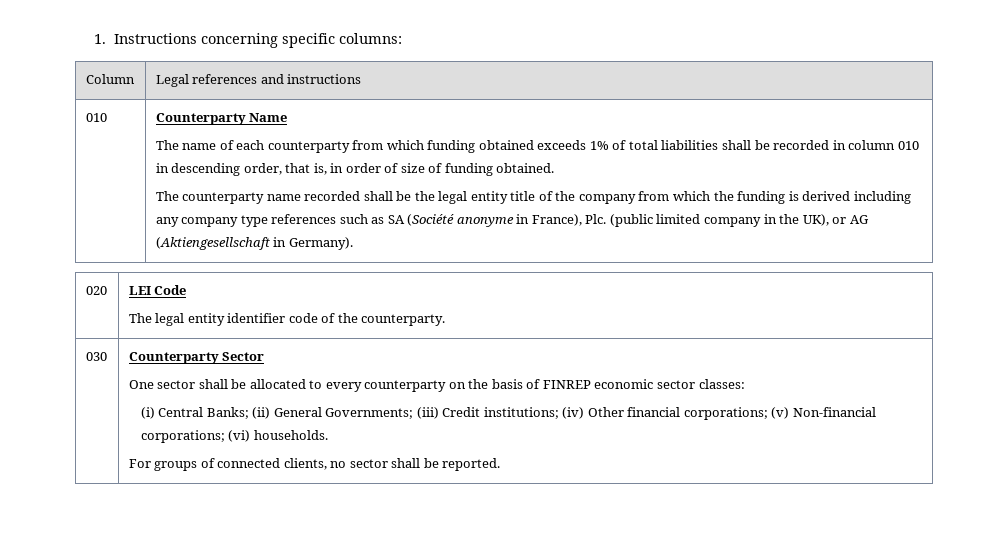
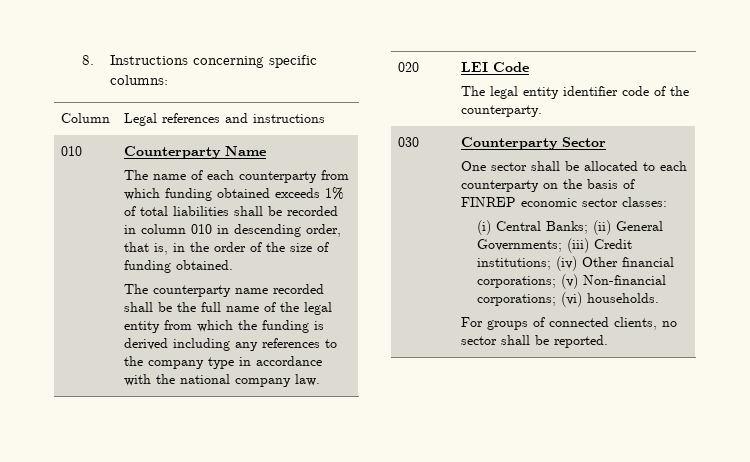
[94,34,107,44] 1. -> [81,55,94,65] 8.
(344, 168) none -> [189,242,209,252] the
(399, 168) none -> [265,242,285,252] the
[438,191,636,204] legal entity title of the company -> [200,302,332,315] [123,321,160,333] full name of the legal entity
[181,214,869,227] [155,237,353,250] company type references such as SA (Société anonyme in France), Plc. (public limited company in the UK), or AG (Aktiengesellschaft in Germany). -> [261,338,337,348] [123,356,322,369] [123,374,320,387] references to the company type in accordance with the national company law.
[325,382,362,392] every -> [659,161,687,171] each

